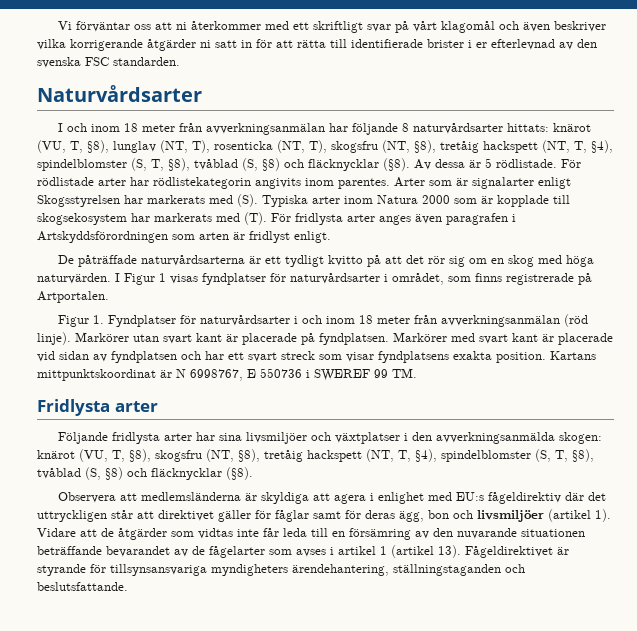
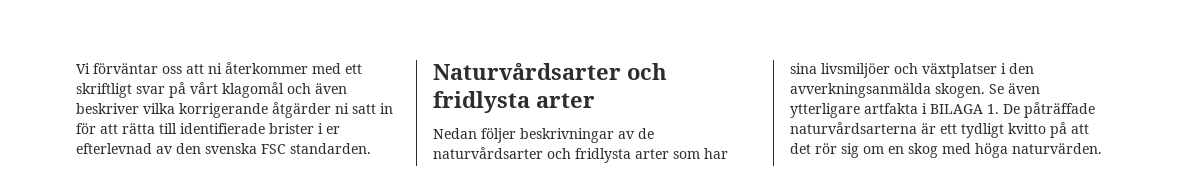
[57,123,591,135] [37,140,613,153] [37,158,581,171] [37,177,571,189] [37,194,570,207] [37,212,516,225] [37,231,331,243] // I och inom 18 meter från avverkningsanmälan har följande 8 naturvårdsarter hittats: knärot (VU, T, §8), lunglav (NT, T), rosenticka (NT, T), skogsfru (NT, §8), tretåig hackspett (NT, T, §4), spindelblomster (S, T, §8), tvåblad (S, §8) och fläcknycklar (§8). Av dessa är 5 rödlistade. För rödlistade arter har rödlistekategorin angivits inom parentes. Arter som är signalarter enligt Skogsstyrelsen har markerats med (S). Typiska arter inom Natura 2000 som är kopplade till skogsekosystem har markerats med (T). För fridlysta arter anges även paragrafen i Artskyddsförordningen som arten är fridlyst enligt. // -> [627,63,667,80] [433,91,595,113] [433,128,654,143] [433,147,728,163] [790,63,1034,78] [790,83,1040,98] [790,103,999,118] och fridlysta arter // Nedan följer beskrivningar av de naturvårdsarter och fridlysta arter som har sina livsmiljöer och växtplatser i den avverkningsanmälda skogen. Se även ytterligare artfakta i BILAGA 1.
[115,273,592,285] [37,291,109,303] [57,314,588,327] [37,332,613,345] [37,351,596,363] [37,368,417,381] [37,399,158,416] [57,432,602,444] [37,449,594,462] [37,467,253,480] [57,492,606,504] [37,509,611,522] [37,528,585,540] [37,545,569,558] [37,564,525,576] [37,582,128,591] I Figur 1 visas fyndplatser för naturvårdsarter i området, som finns registrerade på Artportalen. // Figur 1. Fyndplatser för naturvårdsarter i och inom 18 meter från avverkningsanmälan (röd linje). Markörer utan svart kant är placerade på fyndplatsen. Markörer med svart kant är placerade vid sidan av fyndplatsen och har ett svart streck som visar fyndplatsens exakta position. Kartans mittpunktskoordinat är N 6998767, E 550736 i SWEREF 99 TM. // Fridlysta arter // Följande fridlysta arter har sina livsmiljöer och växtplatser i den avverkningsanmälda skogen: knärot (VU, T, §8), skogsfru (NT, §8), tretåig hackspett (NT, T, §4), spindelblomster (S, T, §8), tvåblad (S, §8) och fläcknycklar (§8). // Observera att medlemsländerna är skyldiga att agera i enlighet med EU:s fågeldirektiv där det uttryckligen står att direktivet gäller för fåglar samt för deras ägg, bon och livsmiljöer (artikel 1). Vidare att de åtgärder som vidtas inte får leda till en försämring av den nuvarande situationen beträffande bevarandet av de fågelarter som avses i artikel 1 (artikel 13). Fågeldirektivet är styrande för tillsynsansvariga myndigheters ärendehantering, ställningstaganden och beslutsfattande. -> (1102, 148) none

